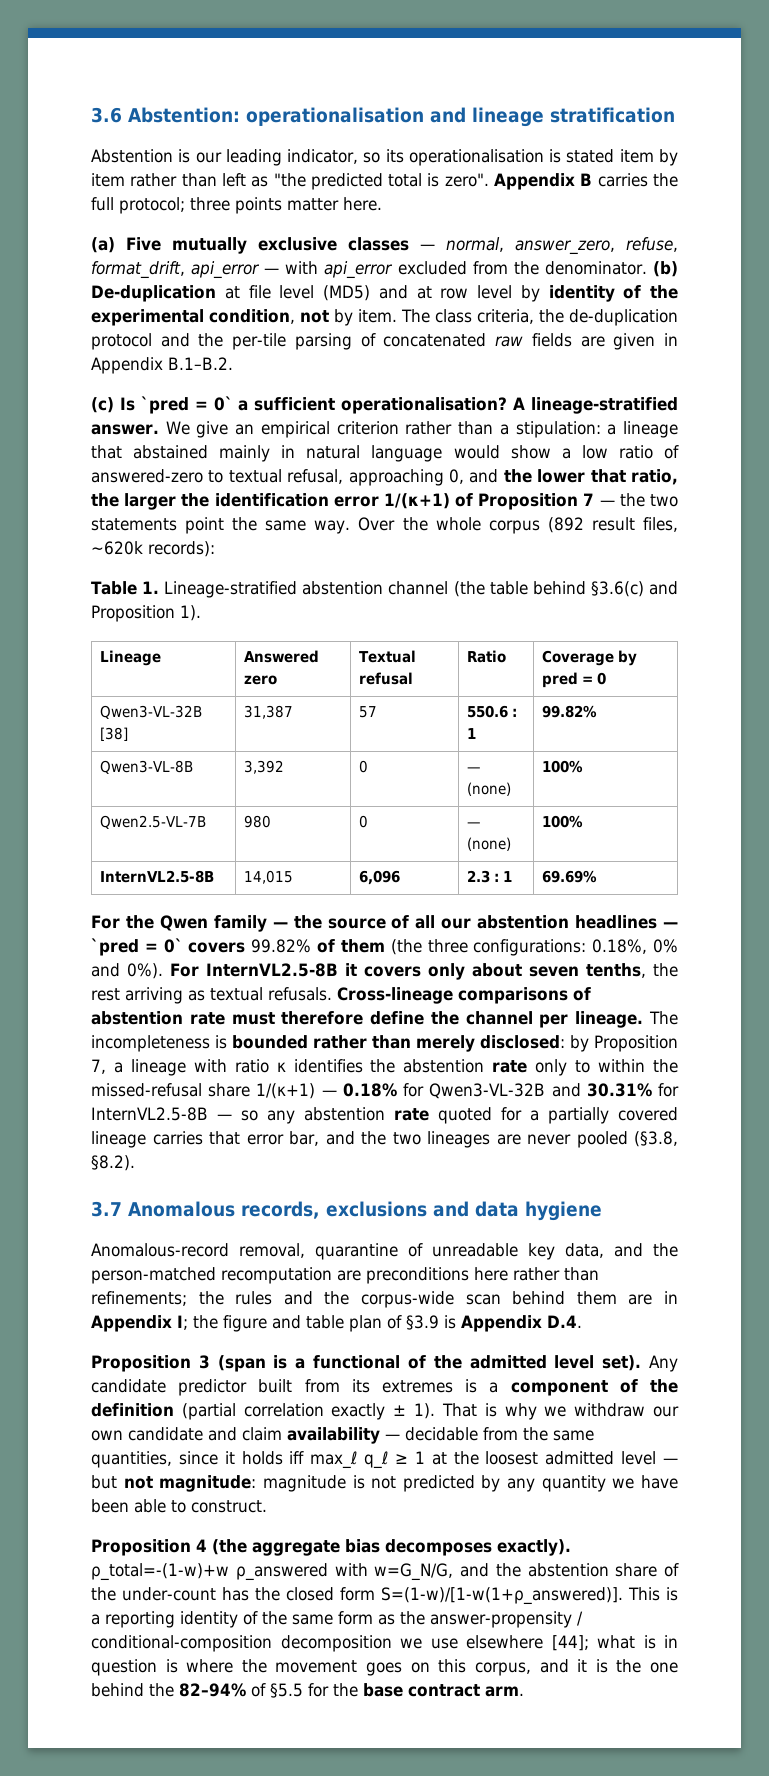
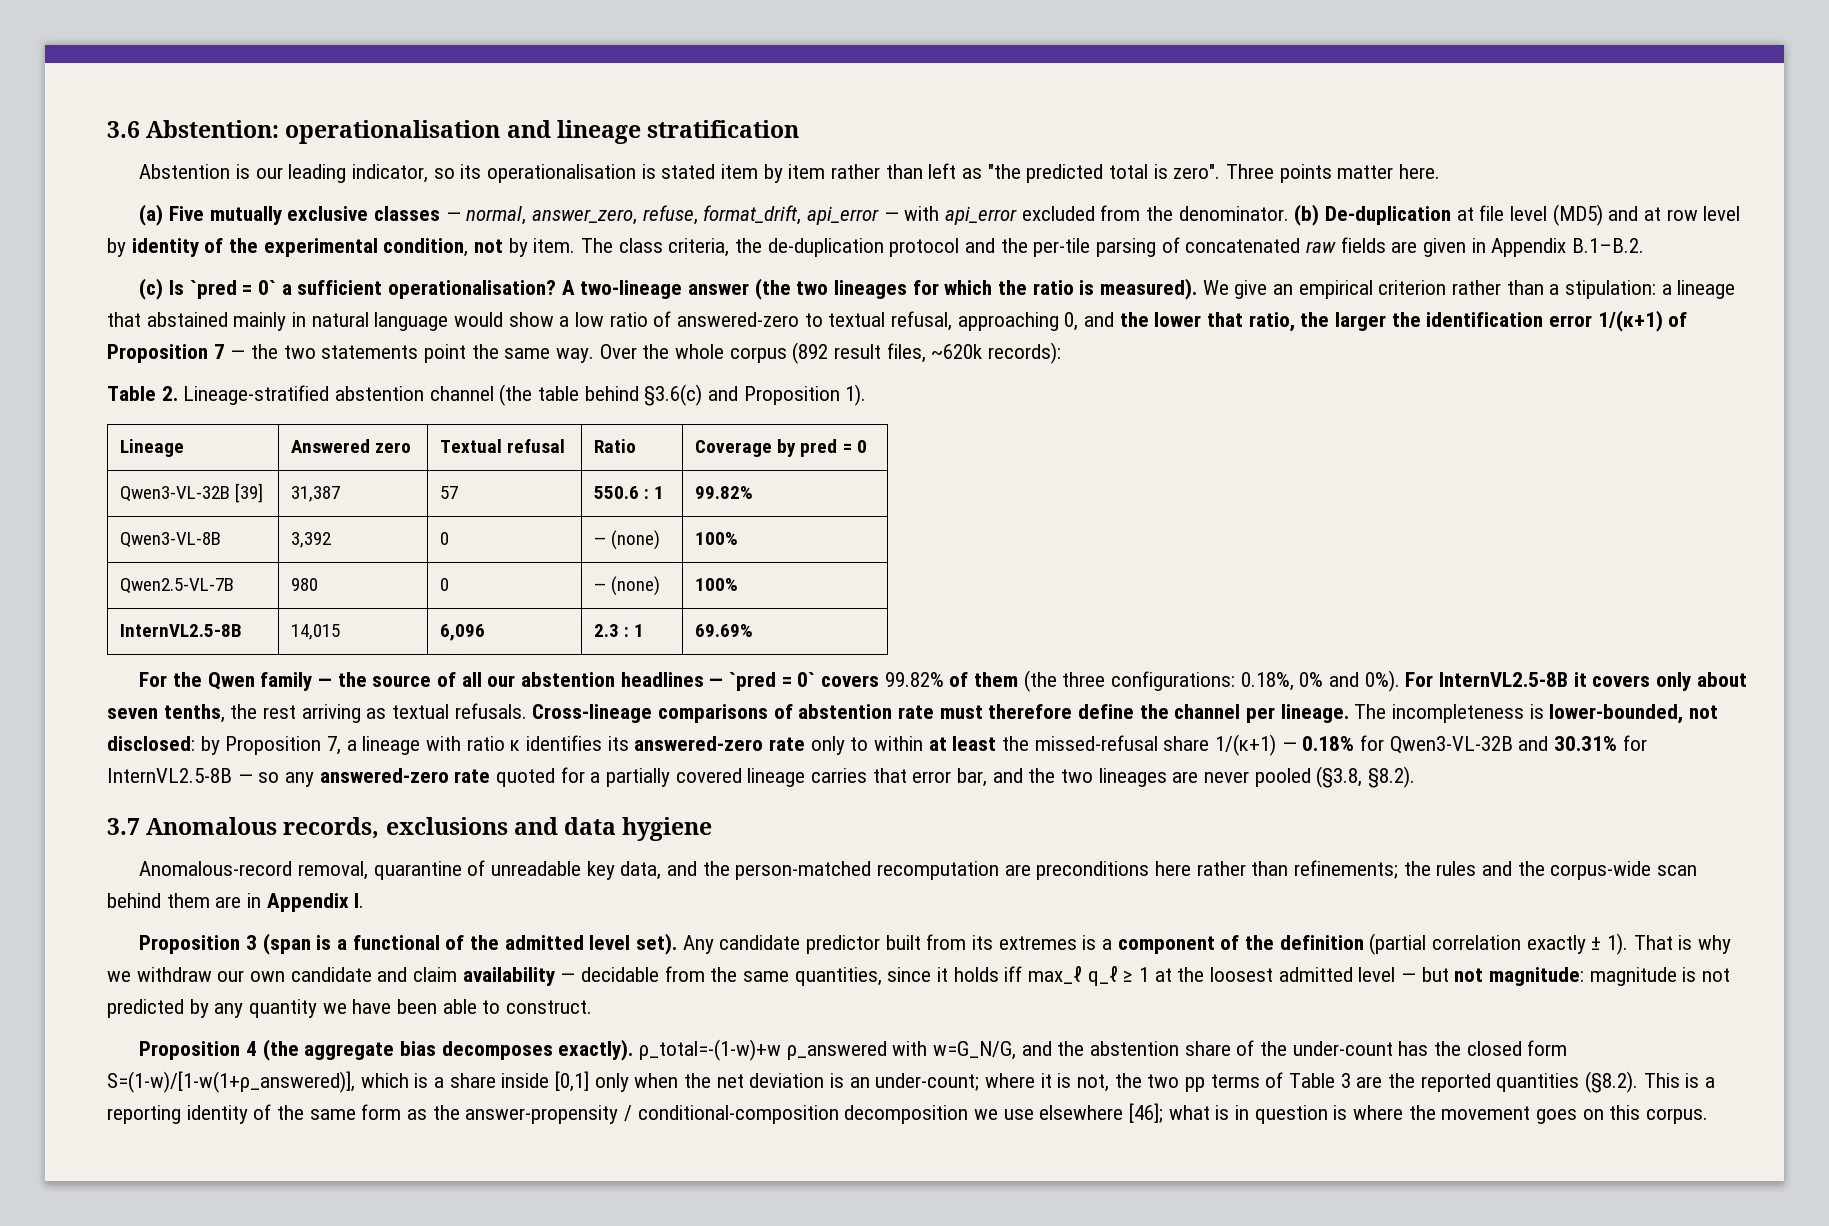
[494,173,679,190] [91,197,230,214] Appendix B carries the full protocol; three -> [1226,164,1275,179] Three
[531,397,678,414] [91,424,159,435] lineage-stratified answer. -> [580,278,1198,300] two-lineage answer (the two lineages for which the ratio is measured).
[142,581,160,594] 1. -> [161,386,178,401] 2.
[100,727,129,741] [38] -> [235,483,264,503] [39]
[232,1035,475,1052] bounded rather than merely -> [1549,704,1719,724] lower-bounded, not
[370,1059,485,1073] the abstention -> [607,736,764,751] its answered-zero
(646, 1065) none -> [928,736,997,751] at least
[304,1107,385,1121] abstention -> [319,768,449,783] answered-zero
[177,1315,582,1332] I; the figure and table plan of §3.9 is Appendix D.4. -> [354,893,365,908] I.
[380,1587,623,1605] S=(1-w)/[1-w(1+ρ_answered)]. -> [107,1071,1639,1093] S=(1-w)/[1-w(1+ρ_answered)], which is a share inside [0,1] only when the net deviation is an under-count; where it is not, the two pp terms of Table 3 are the reported quantities (§8.2).
[551,1635,589,1651] [44]; -> [1129,1103,1164,1123] [46];
[474,1659,679,1676] [91,1683,524,1698] corpus, and it is the one behind the 82–94% of §5.5 for the base contract arm. -> [1646,1108,1709,1124] corpus.

